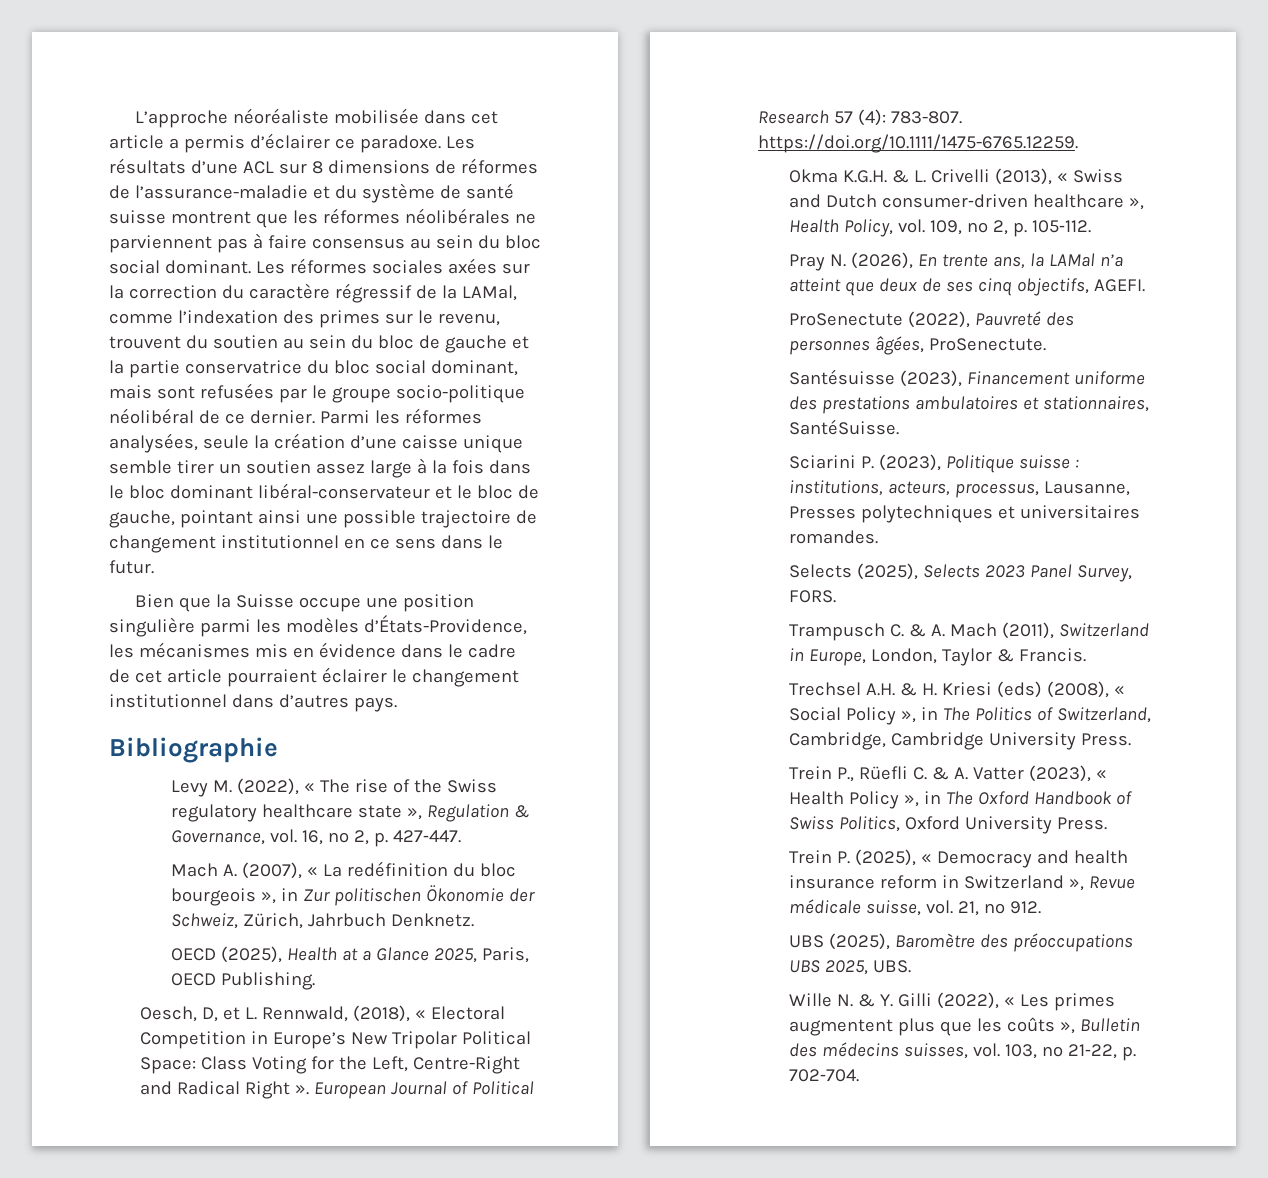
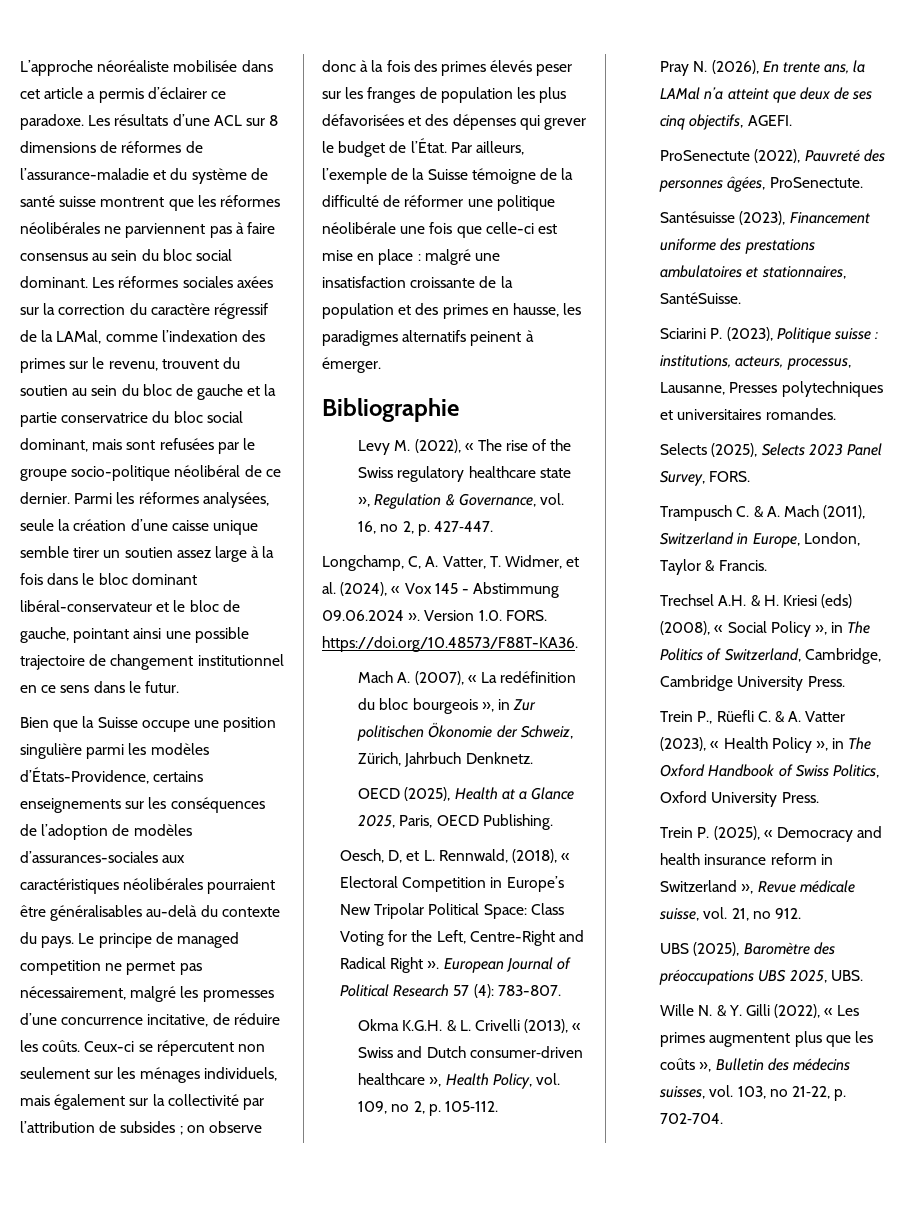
[109,642,516,658] [109,667,519,687] [109,694,397,712] les mécanismes mis en évidence dans le cadre de cet article pourraient éclairer le changement institutionnel dans d’autres pays. -> [153,771,204,782] [20,797,265,813] [20,824,192,840] [20,851,186,863] [20,878,276,894] [20,905,280,921] [20,932,239,948] [20,960,202,975] [20,986,274,1002] [20,1013,280,1027] [20,1040,265,1056] [20,1067,277,1083] [20,1094,264,1110] [20,1121,262,1135] [322,60,573,76] [322,87,567,103] [322,114,586,130] [322,138,524,157] [322,168,574,184] [322,195,555,211] [322,222,557,238] [322,249,500,265] [322,276,513,288] [322,303,582,319] [322,330,534,346] [322,357,381,373] certains enseignements sur les conséquences de l’adoption de modèles d’assurances-sociales aux caractéristiques néolibérales pourraient être généralisables au-delà du contexte du pays. Le principe de managed competition ne permet pas nécessairement, malgré les promesses d’une concurrence incitative, de réduire les coûts. Ceux-ci se répercutent non seulement sur les ménages individuels, mais également sur la collectivité par l’attribution de subsides ; on observe donc à la fois des primes élevés peser sur les franges de population les plus défavorisées et des dépenses qui grever le budget de l’État. Par ailleurs, l’exemple de la Suisse témoigne de la difficulté de réformer une politique néolibérale une fois que celle-ci est mise en place : malgré une insatisfaction croissante de la population et des primes en hausse, les paradigmes alternatifs peinent à émerger.
(462, 836) none -> [322,555,580,571] [322,582,560,598] [322,610,547,621] [322,636,578,652] // Longchamp, C, A. Vatter, T. Widmer, et al. (2024), « Vox 145 - Abstimmung 09.06.2024 ». Version 1.0. FORS. https://doi.org/10.48573/F88T-KA36.
[758,134,1079,153] https://doi.org/10.1111/1475-6765.12259. -> (561, 990) none

